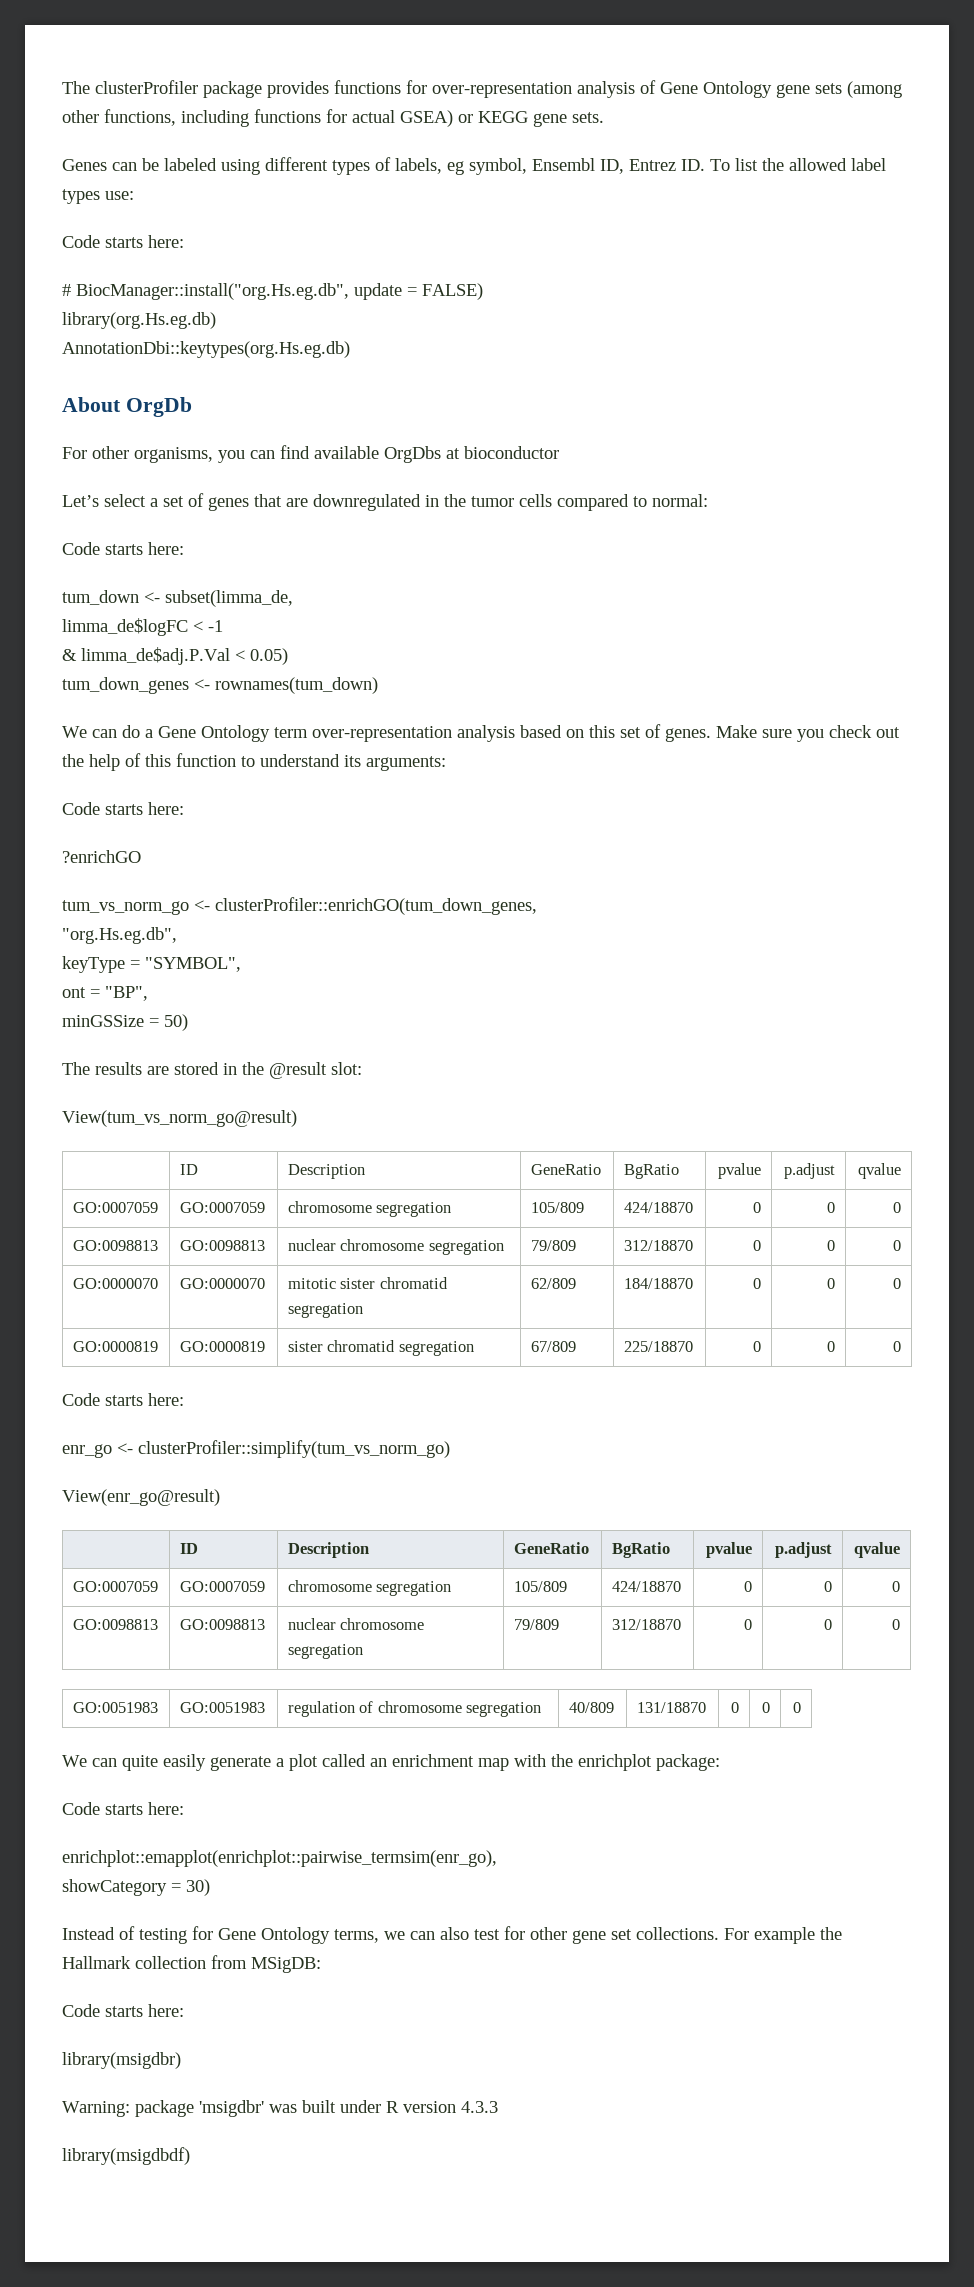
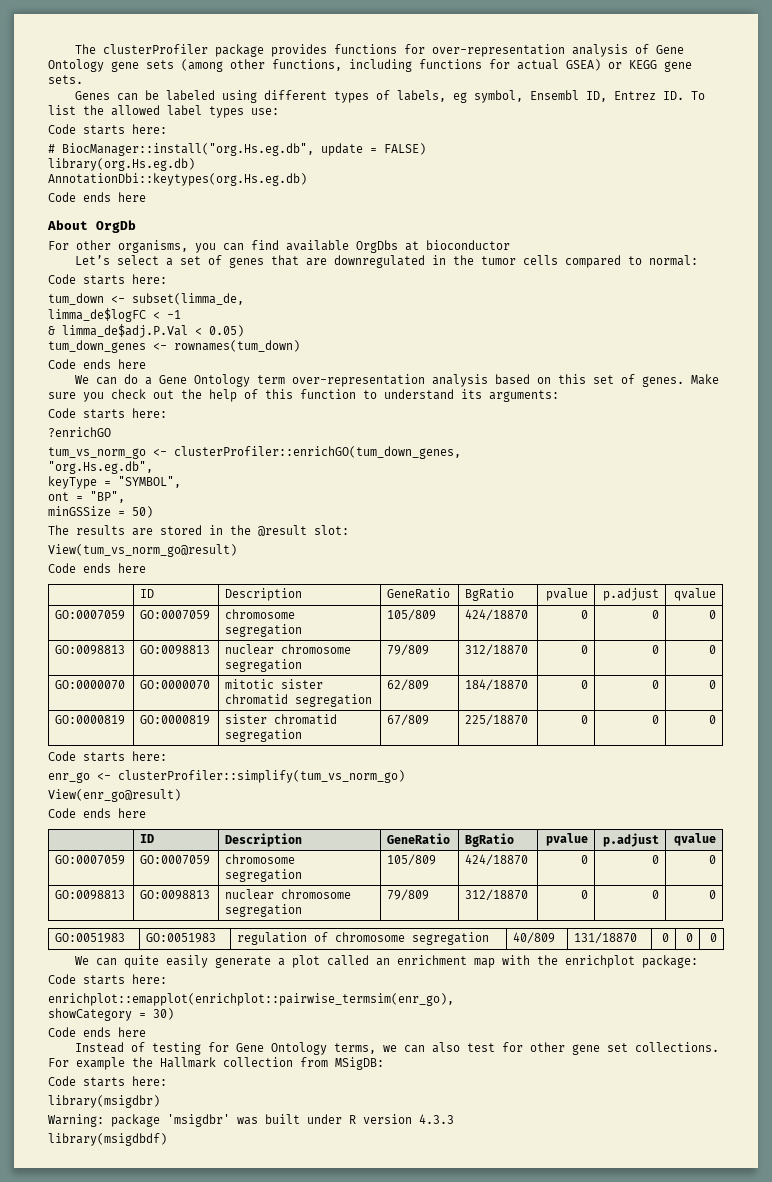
(350, 349) none -> [48,192,146,202] // Code ends here
(378, 685) none -> [48,359,146,369] // Code ends here
(297, 1118) none -> [48,563,146,573] // Code ends here
(220, 1497) none -> [48,808,146,818] // Code ends here
(210, 1887) none -> [48,1027,146,1037] // Code ends here

